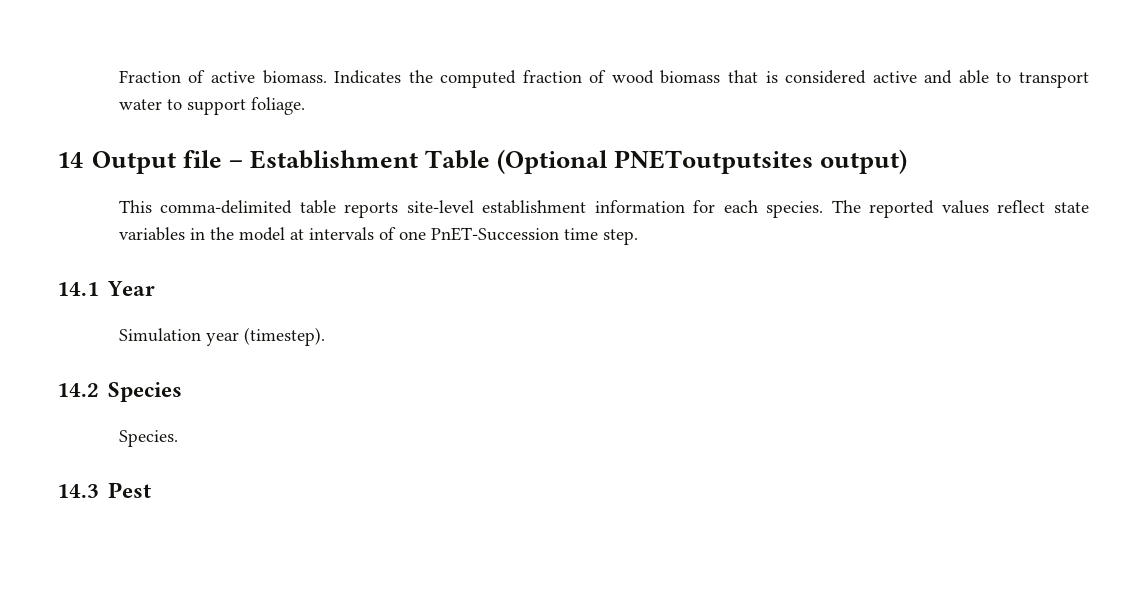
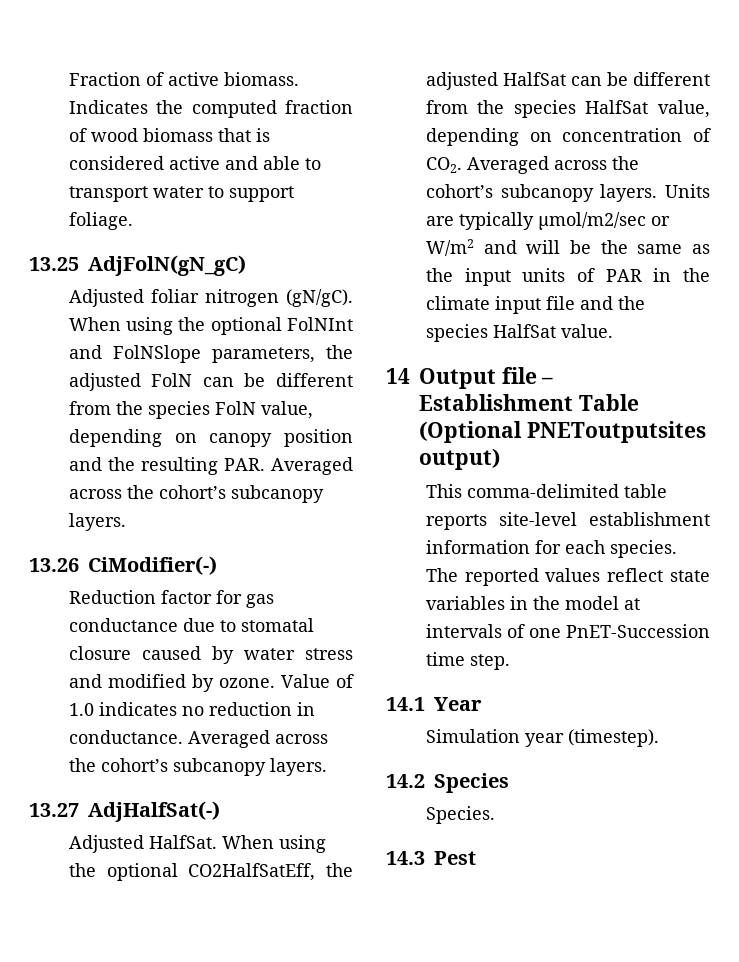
(305, 106) none -> [29,255,246,276] [68,289,353,307] [68,317,353,335] [68,345,353,363] [68,373,353,391] [68,401,313,419] [68,429,353,447] [68,457,353,475] [68,485,324,503] [68,513,126,531] [29,556,217,575] [68,590,274,608] [68,618,314,632] [68,646,353,664] [68,674,354,692] [68,702,315,716] [68,730,328,748] [68,758,327,776] [29,801,220,822] [68,835,326,853] [68,863,353,881] [425,72,710,90] [425,100,710,118] [425,128,711,146] [425,156,639,174] [425,184,710,202] [425,212,670,230] [425,239,710,256] [425,268,710,286] [425,296,645,314] [425,324,613,342] // 13.25 AdjFolN(gN_gC) // Adjusted foliar nitrogen (gN/gC). When using the optional FolNInt and FolNSlope parameters, the adjusted FolN can be different from the species FolN value, depending on canopy position and the resulting PAR. Averaged across the cohort’s subcanopy layers. // 13.26 CiModifier(-) // Reduction factor for gas conductance due to stomatal closure caused by water stress and modified by ozone. Value of 1.0 indicates no reduction in conductance. Averaged across the cohort’s subcanopy layers. // 13.27 AdjHalfSat(-) // Adjusted HalfSat. When using the optional CO2HalfSatEff, the adjusted HalfSat can be different from the species HalfSat value, depending on concentration of CO2. Averaged across the cohort’s subcanopy layers. Units are typically μmol/m2/sec or W/m2 and will be the same as the input units of PAR in the climate input file and the species HalfSat value.

